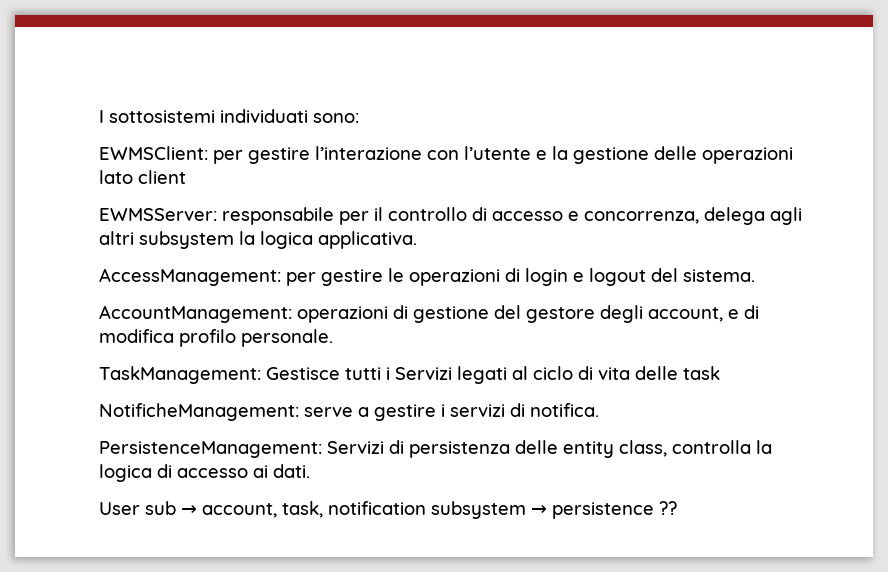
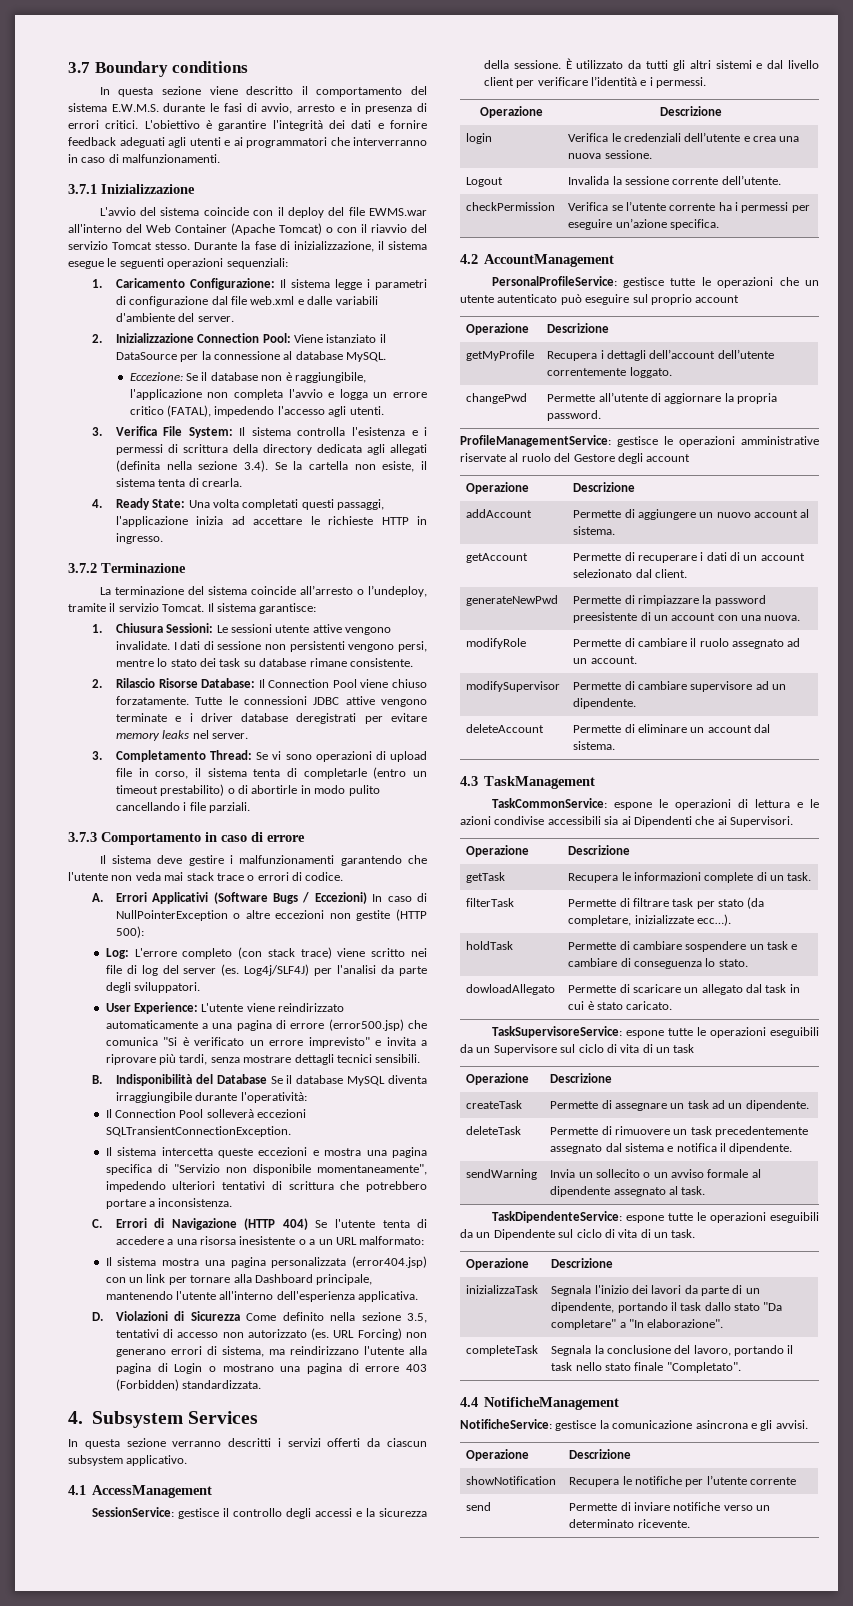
[99,109,359,123] [99,146,793,164] [99,170,186,184] [99,207,802,225] [99,231,417,249] [99,268,755,286] [99,305,759,323] [99,329,333,347] [99,366,720,384] [99,403,599,421] [99,440,772,458] [99,464,310,482] [99,501,677,519] I sottosistemi individuati sono: // EWMSClient: per gestire l’interazione con l’utente e la gestione delle operazioni lato client // EWMSServer: responsabile per il controllo di accesso e concorrenza, delega agli altri subsystem la logica applicativa. // AccessManagement: per gestire le operazioni di login e logout del sistema. // AccountManagement: operazioni di gestione del gestore degli account, e di modifica profilo personale. // TaskManagement: Gestisce tutti i Servizi legati al ciclo di vita delle task // NotificheManagement: serve a gestire i servizi di notifica. // PersistenceManagement: Servizi di persistenza delle entity class, controlla la logica di accesso ai dati. // User sub → account, task, notification subsystem → persistence ?? -> [68,61,249,77] [99,86,427,97] [68,103,427,114] [68,120,427,131] [68,137,427,148] [68,154,221,163] [68,184,195,194] [99,207,427,218] [68,223,427,235] [68,241,427,252] [68,258,288,269] [91,278,428,290] [115,296,378,307] [115,313,234,322] [91,333,386,343] [115,351,387,362] [129,372,366,383] [129,389,428,400] [129,405,384,417] [91,426,428,438] [115,444,427,455] [115,460,427,472] [115,478,243,487] [91,498,385,510] [115,516,427,527] [115,533,163,544] [68,563,186,573] [99,585,427,597] [68,603,317,614] [91,623,392,635] [115,641,428,652] [115,658,413,667] [91,678,427,688] [115,696,427,707] [115,713,428,724] [115,730,249,741] [91,750,427,762] [115,767,427,779] [115,784,380,796] [115,802,251,813] [68,832,305,845] [99,855,427,866] [68,872,344,881] [91,892,428,904] [115,909,428,921] [115,926,144,938] [105,947,427,959] [105,964,427,976] [105,982,201,993] [105,1002,345,1014] [105,1019,427,1031] [105,1037,427,1048] [105,1054,421,1065] [91,1074,428,1086] [115,1092,307,1103] [105,1109,307,1118] [105,1126,291,1137] [105,1147,427,1158] [105,1164,427,1175] [105,1181,427,1192] [105,1198,233,1209] [91,1218,428,1230] [115,1236,425,1245] [105,1256,427,1268] [105,1274,373,1285] [105,1291,419,1302] [91,1311,427,1323] [115,1328,428,1340] [115,1346,427,1357] [115,1363,427,1374] [115,1379,262,1391] [68,1411,259,1428] [68,1438,427,1449] [68,1455,188,1466] [68,1485,213,1498] [91,1507,427,1519] [483,58,819,71] [483,76,707,88] [480,106,543,118] [659,106,722,116] [466,133,493,144] [568,132,800,142] [568,150,652,159] [466,177,504,187] [568,175,781,185] [466,202,556,211] [568,201,810,213] [568,218,719,230] [460,254,615,267] [491,276,819,288] [460,294,740,305] [466,323,530,335] [547,323,610,333] [466,350,535,361] [547,349,774,361] [547,367,672,378] [466,393,528,404] [547,392,778,404] [547,410,602,421] [460,435,819,447] [460,453,691,464] [466,482,530,494] [573,482,636,492] [466,509,533,518] [573,509,810,520] [573,526,616,535] [466,553,529,563] [573,552,805,563] [573,569,687,578] [466,595,559,606] [573,595,766,606] [573,612,801,623] [466,638,527,649] [573,638,801,649] [573,656,637,664] [466,681,561,692] [573,681,787,692] [573,698,637,709] [466,724,545,733] [573,724,771,733] [573,741,616,750] [460,776,596,789] [491,798,819,810] [460,816,793,827] [466,845,530,857] [568,845,631,855] [466,872,506,883] [568,872,812,883] [466,898,515,907] [568,897,765,909] [568,914,731,926] [466,941,514,950] [568,941,798,952] [568,958,748,969] [466,984,556,995] [568,984,800,995] [568,1001,673,1010] [491,1026,819,1038] [460,1044,695,1055] [466,1073,530,1085] [550,1073,613,1083] [466,1100,523,1109] [550,1100,809,1111] [466,1126,522,1135] [550,1126,809,1137] [550,1143,793,1154] [466,1169,538,1180] [550,1169,761,1178] [550,1186,706,1197] [491,1211,819,1223] [460,1229,696,1240] [466,1258,530,1270] [551,1258,614,1268] [466,1285,539,1294] [551,1285,760,1296] [551,1302,783,1313] [551,1319,724,1330] [466,1345,539,1356] [551,1345,794,1356] [551,1362,741,1373] [460,1397,620,1410] [460,1419,808,1431] [466,1449,530,1461] [569,1449,632,1459] [466,1476,557,1485] [569,1475,797,1487] [466,1502,492,1511] [569,1502,771,1511] [569,1519,690,1528] 3.7 Boundary conditions // In questa sezione viene descritto il comportamento del sistema E.W.M.S. durante le fasi di avvio, arresto e in presenza di errori critici. L'obiettivo è garantire l'integrità dei dati e fornire feedback adeguati agli utenti e ai programmatori che interverranno in caso di malfunzionamenti. // 3.7.1 Inizializzazione // L'avvio del sistema coincide con il deploy del file EWMS.war all'interno del Web Container (Apache Tomcat) o con il riavvio del servizio Tomcat stesso. Durante la fase di inizializzazione, il sistema esegue le seguenti operazioni sequenziali: // 1. Caricamento Configurazione: Il sistema legge i parametri di configurazione dal file web.xml e dalle variabili d'ambiente del server. // 2. Inizializzazione Connection Pool: Viene istanziato il DataSource per la connessione al database MySQL. // Eccezione: Se il database non è raggiungibile, l'applicazione non completa l'avvio e logga un errore critico (FATAL), impedendo l'accesso agli utenti. // 3. Verifica File System: Il sistema controlla l'esistenza e i permessi di scrittura della directory dedicata agli allegati (definita nella sezione 3.4). Se la cartella non esiste, il sistema tenta di crearla. // 4. Ready State: Una volta completati questi passaggi, l'applicazione inizia ad accettare le richieste HTTP in ingresso. // 3.7.2 Terminazione // La terminazione del sistema coincide all’arresto o l’undeploy, tramite il servizio Tomcat. Il sistema garantisce: // 1. Chiusura Sessioni: Le sessioni utente attive vengono invalidate. I dati di sessione non persistenti vengono persi, mentre lo stato dei task su database rimane consistente. // 2. Rilascio Risorse Database: Il Connection Pool viene chiuso forzatamente. Tutte le connessioni JDBC attive vengono terminate e i driver database deregistrati per evitare memory leaks nel server. // 3. Completamento Thread: Se vi sono operazioni di upload file in corso, il sistema tenta di completarle (entro un timeout prestabilito) o di abortirle in modo pulito cancellando i file parziali. // 3.7.3 Comportamento in caso di errore // Il sistema deve gestire i malfunzionamenti garantendo che l'utente non veda mai stack trace o errori di codice. // A. Errori Applicativi (Software Bugs / Eccezioni) In caso di NullPointerException o altre eccezioni non gestite (HTTP 500): // Log: L'errore completo (con stack trace) viene scritto nei file di log del server (es. Log4j/SLF4J) per l'analisi da parte degli sviluppatori. // User Experience: L'utente viene reindirizzato automaticamente a una pagina di errore (error500.jsp) che comunica "Si è verificato un errore imprevisto" e invita a riprovare più tardi, senza mostrare dettagli tecnici sensibili. // B. Indisponibilità del Database Se il database MySQL diventa irraggiungibile durante l'operatività: // Il Connection Pool solleverà eccezioni SQLTransientConnectionException. // Il sistema intercetta queste eccezioni e mostra una pagina specifica di "Servizio non disponibile momentaneamente", impedendo ulteriori tentativi di scrittura che potrebbero portare a inconsistenza. // C. Errori di Navigazione (HTTP 404) Se l'utente tenta di accedere a una risorsa inesistente o a un URL malformato: // Il sistema mostra una pagina personalizzata (error404.jsp) con un link per tornare alla Dashboard principale, mantenendo l'utente all'interno dell'esperienza applicativa. // D. Violazioni di Sicurezza Come definito nella sezione 3.5, tentativi di accesso non autorizzato (es. URL Forcing) non generano errori di sistema, ma reindirizzano l'utente alla pagina di Login o mostrano una pagina di errore 403 (Forbidden) standardizzata. // 4. Subsystem Services // In questa sezione verranno descritti i servizi offerti da ciascun subsystem applicativo. // 4.1 AccessManagement // SessionService: gestisce il controllo degli accessi e la sicurezza della sessione. È utilizzato da tutti gli altri sistemi e dal livello client per verificare l’identità e i permessi. // Operazione | Descrizione // login | Verifica le credenziali dell’utente e crea una nuova sessione. // Logout | Invalida la sessione corrente dell’utente. // checkPermission | Verifica se l’utente corrente ha i permessi per eseguire un’azione specifica. // 4.2 AccountManagement // PersonalProfileService: gestisce tutte le operazioni che un utente autenticato può eseguire sul proprio account // Operazione | Descrizione // getMyProfile | Recupera i dettagli dell’account dell’utente correntemente loggato. // changePwd | Permette all’utente di aggiornare la propria password. // ProfileManagementService: gestisce le operazioni amministrative riservate al ruolo del Gestore degli account // Operazione | Descrizione // addAccount | Permette di aggiungere un nuovo account al sistema. // getAccount | Permette di recuperare i dati di un account selezionato dal client. // generateNewPwd | Permette di rimpiazzare la password preesistente di un account con una nuova. // modifyRole | Permette di cambiare il ruolo assegnato ad un account. // modifySupervisor | Permette di cambiare supervisore ad un dipendente. // deleteAccount | Permette di eliminare un account dal sistema. // 4.3 TaskManagement // TaskCommonService: espone le operazioni di lettura e le azioni condivise accessibili sia ai Dipendenti che ai Supervisori. // Operazione | Descrizione // getTask | Recupera le informazioni complete di un task. // filterTask | Permette di filtrare task per stato (da completare, inizializzate ecc…). // holdTask | Permette di cambiare sospendere un task e cambiare di conseguenza lo stato. // dowloadAllegato | Permette di scaricare un allegato dal task in cui è stato caricato. // TaskSupervisoreService: espone tutte le operazioni eseguibili da un Supervisore sul ciclo di vita di un task // Operazione | Descrizione // createTask | Permette di assegnare un task ad un dipendente. // deleteTask | Permette di rimuovere un task precedentemente assegnato dal sistema e notifica il dipendente. // sendWarning | Invia un sollecito o un avviso formale al dipendente assegnato al task. // TaskDipendenteService: espone tutte le operazioni eseguibili da un Dipendente sul ciclo di vita di un task. // Operazione | Descrizione // inizializzaTask | Segnala l'inizio dei lavori da parte di un dipendente, portando il task dallo stato "Da completare" a "In elaborazione". // completeTask | Segnala la conclusione del lavoro, portando il task nello stato finale "Completato". // 4.4 NotificheManagement // NotificheService: gestisce la comunicazione asincrona e gli avvisi. // Operazione | Descrizione // showNotification | Recupera le notifiche per l’utente corrente // send | Permette di inviare notifiche verso un determinato ricevente.

